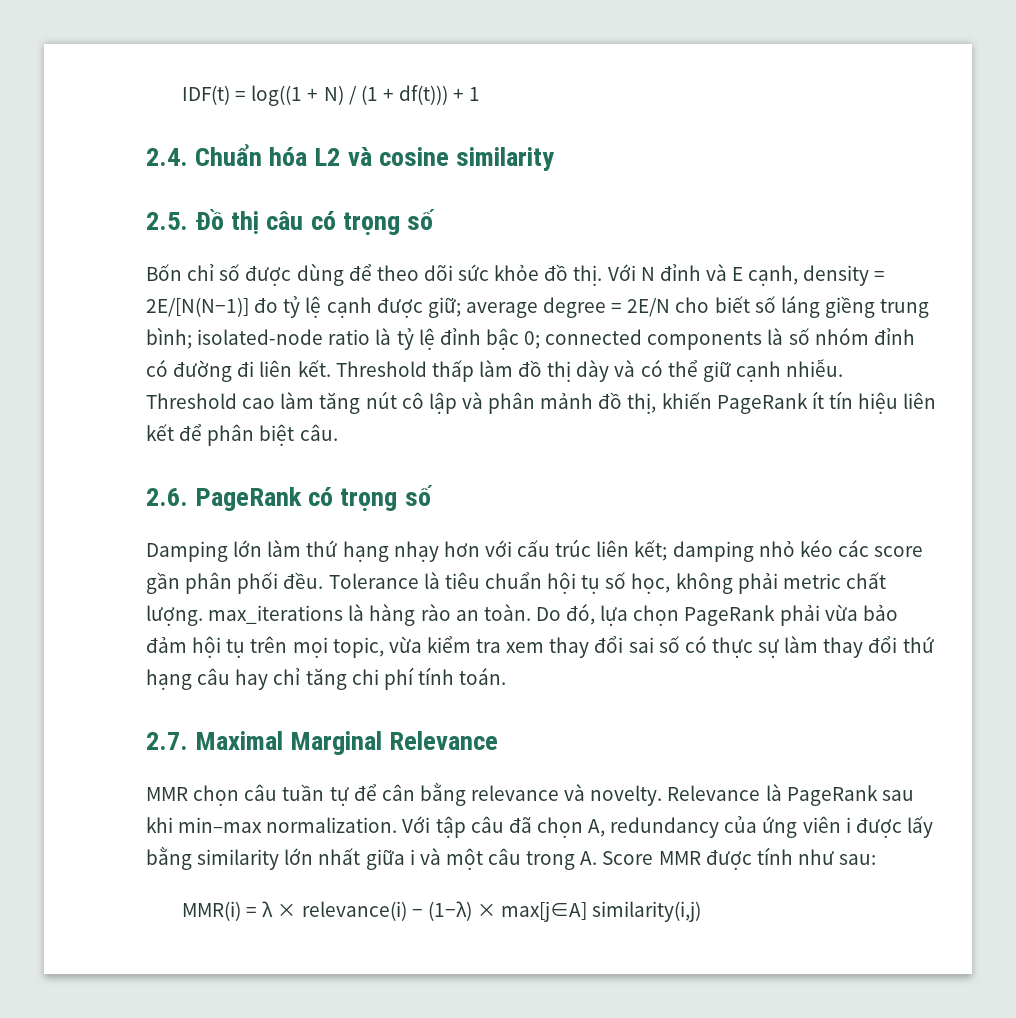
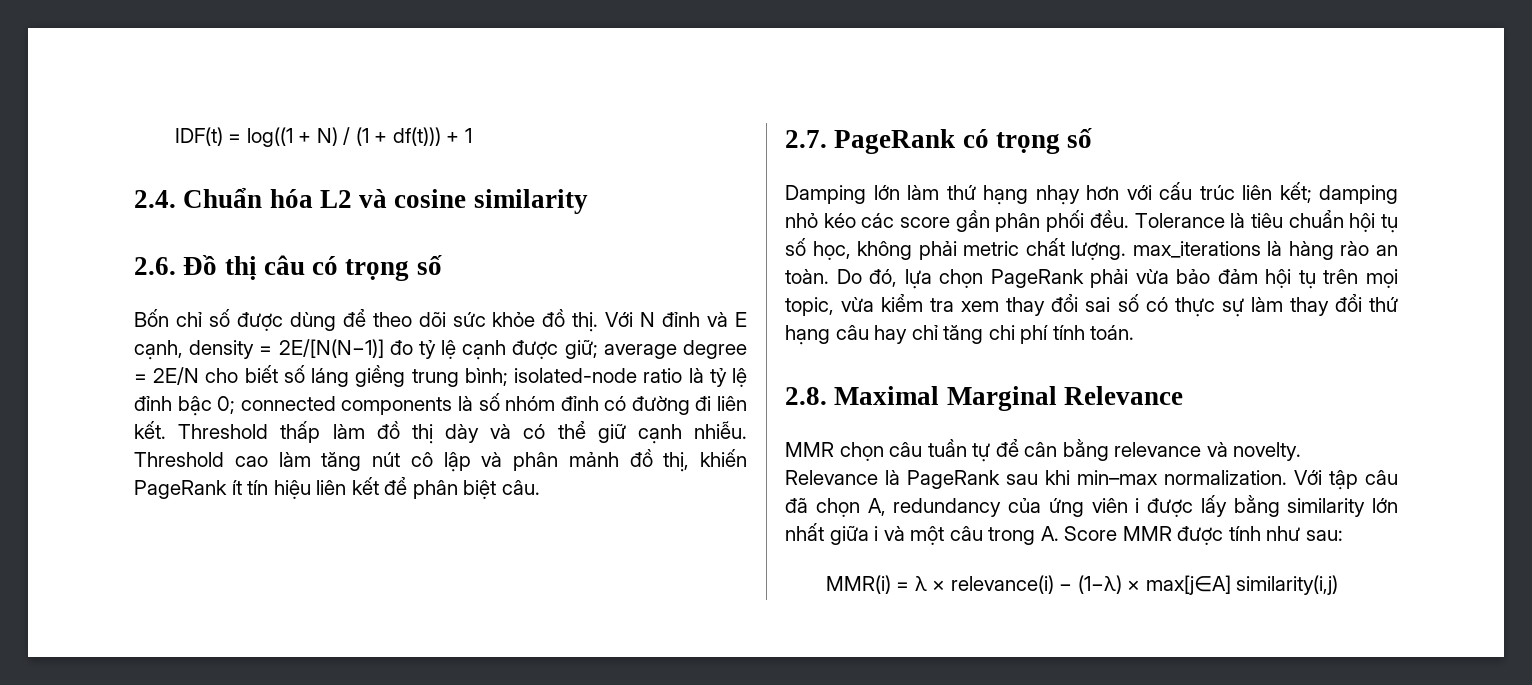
[146,212,188,230] 2.5. -> [134,257,176,275] 2.6.
[146,488,188,506] 2.6. -> [785,130,827,148] 2.7.
[146,732,188,750] 2.7. -> [785,387,827,405] 2.8.

